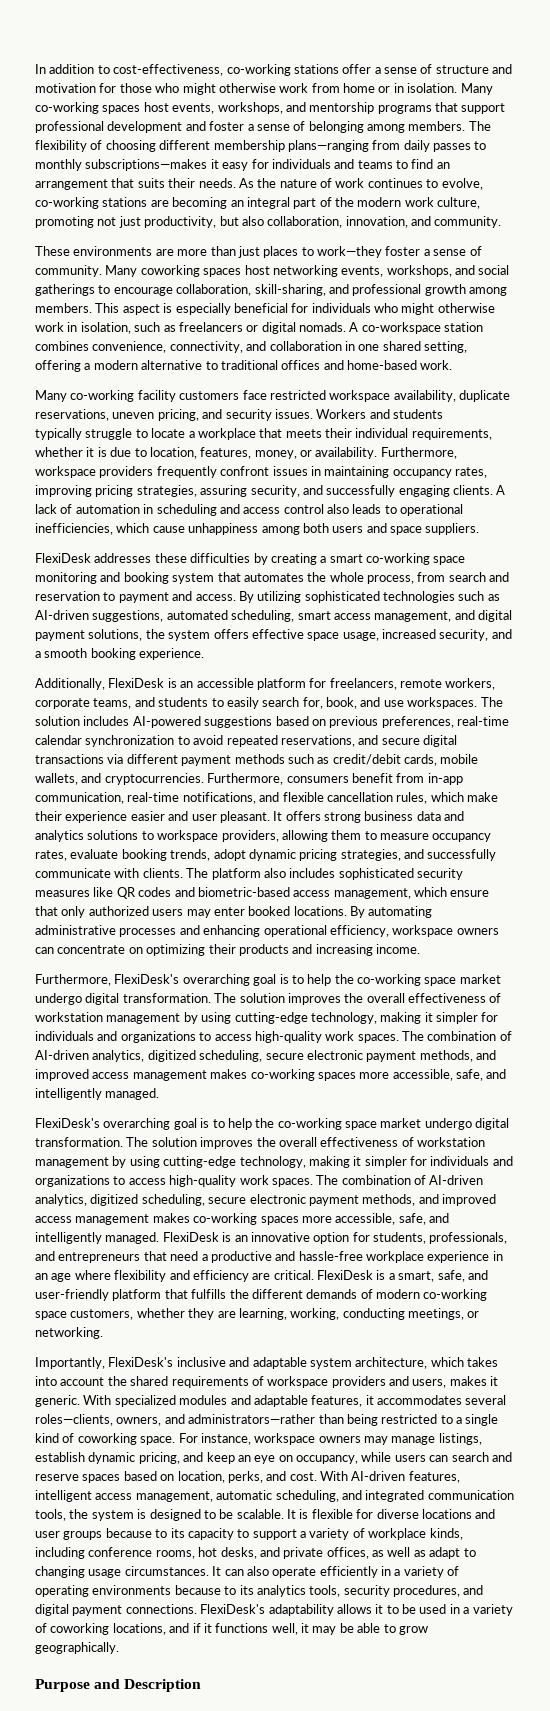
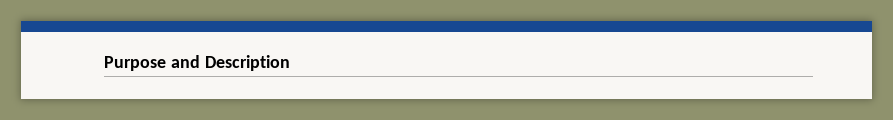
[35,64,513,76] [35,83,493,95] [35,102,506,114] [35,121,491,133] [35,140,487,152] [35,159,450,171] [35,178,483,190] [35,197,481,209] [35,216,502,228] [35,246,482,258] [35,265,510,277] [35,284,507,296] [35,303,495,315] [35,322,484,334] [35,341,467,353] [35,360,453,372] [35,390,510,402] [35,409,443,421] [35,428,492,440] [35,447,457,459] [35,466,487,478] [35,485,506,497] [35,504,464,516] [35,523,480,535] [35,553,466,565] [35,572,510,584] [35,591,500,603] [35,610,512,622] [35,629,512,641] [35,648,205,660] [35,678,496,690] [35,697,503,709] [35,716,509,728] [35,735,457,747] [35,754,479,766] [35,773,463,785] [35,792,498,804] [35,811,465,823] [35,830,492,842] [35,849,497,861] [35,868,463,880] [35,887,490,899] [35,906,433,918] [35,925,499,937] [35,944,420,956] [35,974,501,986] [35,993,502,1005] [35,1012,499,1024] [35,1031,512,1043] [35,1050,496,1062] [35,1069,507,1081] [35,1088,160,1100] [35,1118,510,1130] [35,1137,485,1149] [35,1156,513,1168] [35,1175,484,1187] [35,1194,496,1206] [35,1213,449,1225] [35,1232,508,1244] [35,1251,503,1263] [35,1270,488,1282] [35,1289,488,1301] [35,1308,480,1320] [35,1327,103,1339] [35,1357,498,1369] [35,1376,499,1388] [35,1395,507,1407] [35,1414,499,1426] [35,1433,482,1445] [35,1452,512,1464] [35,1471,460,1483] [35,1490,514,1502] [35,1509,496,1521] [35,1528,463,1540] [35,1547,476,1559] [35,1566,460,1578] [35,1585,484,1597] [35,1604,513,1616] [35,1623,428,1635] [35,1642,119,1654] In addition to cost-effectiveness, co-working stations offer a sense of structure and motivation for those who might otherwise work from home or in isolation. Many co-working spaces host events, workshops, and mentorship programs that support professional development and foster a sense of belonging among members. The flexibility of choosing different membership plans—ranging from daily passes to monthly subscriptions—makes it easy for individuals and teams to find an arrangement that suits their needs. As the nature of work continues to evolve, co-working stations are becoming an integral part of the modern work culture, promoting not just productivity, but also collaboration, innovation, and community. // These environments are more than just places to work—they foster a sense of community. Many coworking spaces host networking events, workshops, and social gatherings to encourage collaboration, skill-sharing, and professional growth among members. This aspect is especially beneficial for individuals who might otherwise work in isolation, such as freelancers or digital nomads. A co-workspace station combines convenience, connectivity, and collaboration in one shared setting, offering a modern alternative to traditional offices and home-based work. // Many co-working facility customers face restricted workspace availability, duplicate reservations, uneven pricing, and security issues. Workers and students // typically struggle to locate a workplace that meets their individual requirements, whether it is due to location, features, money, or availability. Furthermore, workspace providers frequently confront issues in maintaining occupancy rates, improving pricing strategies, assuring security, and successfully engaging clients. A lack of automation in scheduling and access control also leads to operational inefficiencies, which cause unhappiness among both users and space suppliers. // FlexiDesk addresses these difficulties by creating a smart co-working space monitoring and booking system that automates the whole process, from search and reservation to payment and access. By utilizing sophisticated technologies such as AI-driven suggestions, automated scheduling, smart access management, and digital payment solutions, the system offers effective space usage, increased security, and a smooth booking experience. // Additionally, FlexiDesk is an accessible platform for freelancers, remote workers, corporate teams, and students to easily search for, book, and use workspaces. The solution includes AI-powered suggestions based on previous preferences, real-time calendar synchronization to avoid repeated reservations, and secure digital transactions via different payment methods such as credit/debit cards, mobile wallets, and cryptocurrencies. Furthermore, consumers benefit from in-app communication, real-time notifications, and flexible cancellation rules, which make their experience easier and user pleasant. It offers strong business data and analytics solutions to workspace providers, allowing them to measure occupancy rates, evaluate booking trends, adopt dynamic pricing strategies, and successfully communicate with clients. The platform also includes sophisticated security measures like QR codes and biometric-based access management, which ensure that only authorized users may enter booked locations. By automating administrative processes and enhancing operational efficiency, workspace owners can concentrate on optimizing their products and increasing income. // Furthermore, FlexiDesk's overarching goal is to help the co-working space market undergo digital transformation. The solution improves the overall effectiveness of workstation management by using cutting-edge technology, making it simpler for individuals and organizations to access high-quality work spaces. The combination of AI-driven analytics, digitized scheduling, secure electronic payment methods, and improved access management makes co-working spaces more accessible, safe, and intelligently managed. // FlexiDesk's overarching goal is to help the co-working space market undergo digital transformation. The solution improves the overall effectiveness of workstation management by using cutting-edge technology, making it simpler for individuals and organizations to access high-quality work spaces. The combination of AI-driven analytics, digitized scheduling, secure electronic payment methods, and improved access management makes co-working spaces more accessible, safe, and intelligently managed. FlexiDesk is an innovative option for students, professionals, and entrepreneurs that need a productive and hassle-free workplace experience in an age where flexibility and efficiency are critical. FlexiDesk is a smart, safe, and user-friendly platform that fulfills the different demands of modern co-working space customers, whether they are learning, working, conducting meetings, or networking. // Importantly, FlexiDesk's inclusive and adaptable system architecture, which takes into account the shared requirements of workspace providers and users, makes it generic. With specialized modules and adaptable features, it accommodates several roles—clients, owners, and administrators—rather than being restricted to a single kind of coworking space. For instance, workspace owners may manage listings, establish dynamic pricing, and keep an eye on occupancy, while users can search and reserve spaces based on location, perks, and cost. With AI-driven features, intelligent access management, automatic scheduling, and integrated communication tools, the system is designed to be scalable. It is flexible for diverse locations and user groups because to its capacity to support a variety of workplace kinds, including conference rooms, hot desks, and private offices, as well as adapt to changing usage circumstances. It can also operate efficiently in a variety of operating environments because to its analytics tools, security procedures, and digital payment connections. FlexiDesk's adaptability allows it to be used in a variety of coworking locations, and if it functions well, it may be able to grow geographically. // -> (104, 63) none

